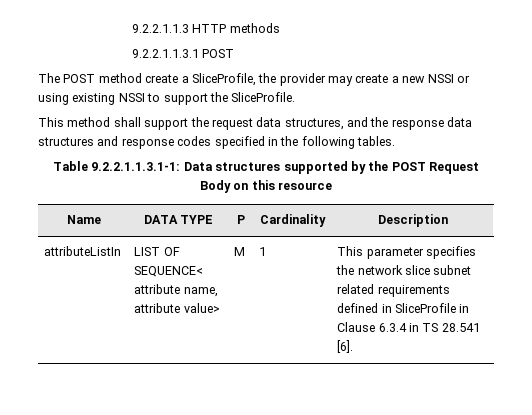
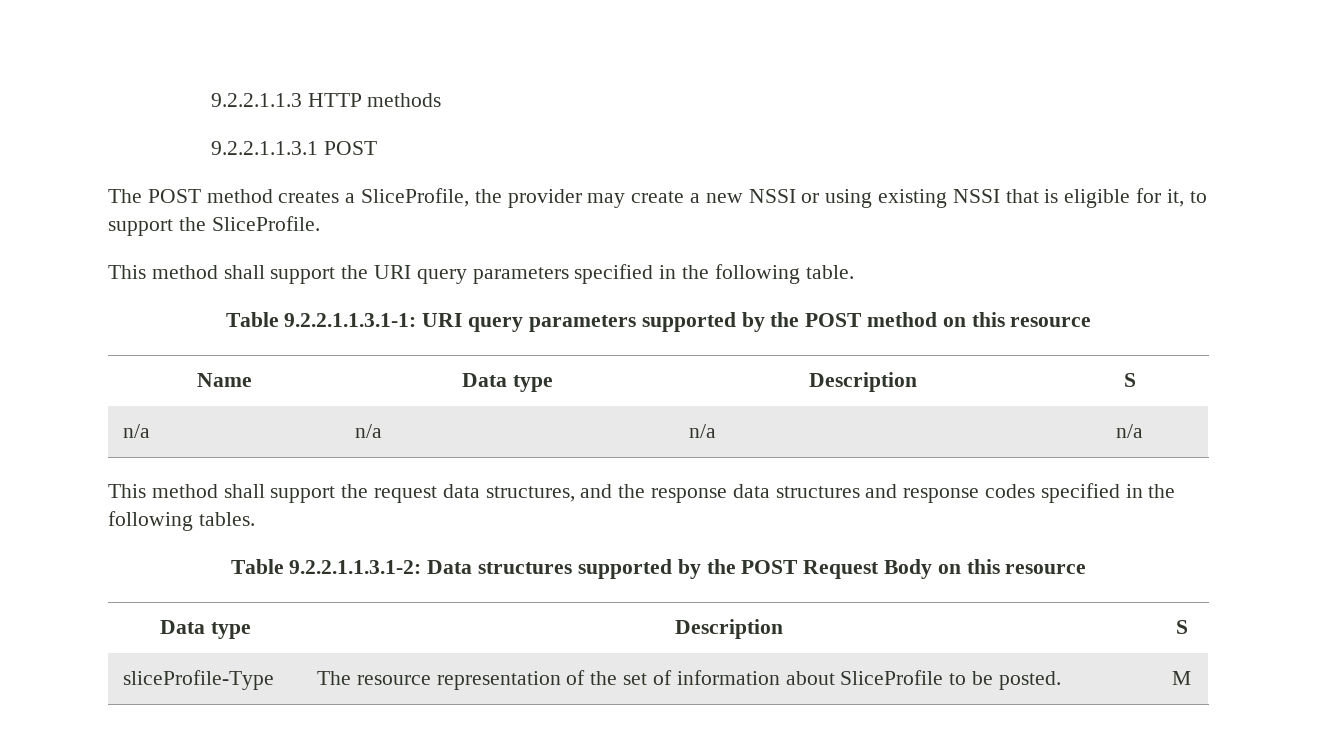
[145,74,179,83] create -> [278,191,340,203] creates
(145, 97) none -> [1005,188,1184,208] that is eligible for it,
(296, 97) none -> [108,264,854,284] [225,312,1092,332] [197,373,252,387] [462,373,553,392] [808,372,917,392] [1123,373,1136,387] [123,424,151,438] [355,424,383,438] [689,424,717,438] [1116,424,1143,438] // This method shall support the URI query parameters specified in the following table. // Table 9.2.2.1.1.3.1-1: URI query parameters supported by the POST method on this resource // Name | Data type | Description | S // n/a | n/a | n/a | n/a
[91,162,181,171] 9.2.2.1.1.3.1-1: -> [289,560,422,574] 9.2.2.1.1.3.1-2:
[66,215,101,224] [143,215,214,224] [237,215,245,224] [260,214,326,227] [377,214,448,227] [44,246,122,256] [134,247,180,256] [134,266,204,277] [134,284,218,297] [134,303,220,313] [234,247,246,256] [259,247,267,256] [337,246,476,259] [336,265,472,275] [337,284,450,297] [337,303,470,313] [337,322,480,332] [337,340,354,353] Name | DATA TYPE | P | Cardinality | Description // attributeListIn | LIST OF SEQUENCE< attribute name, attribute value> | M | 1 | This parameter specifies the network slice subnet related requirements defined in SliceProfile in Clause 6.3.4 in TS 28.541 [6]. -> [160,620,251,639] [674,619,783,639] [1175,620,1188,634] [123,670,275,690] [317,670,1061,690] [1172,671,1191,685] Data type | Description | S // sliceProfile-Type | The resource representation of the set of information about SliceProfile to be posted. | M

